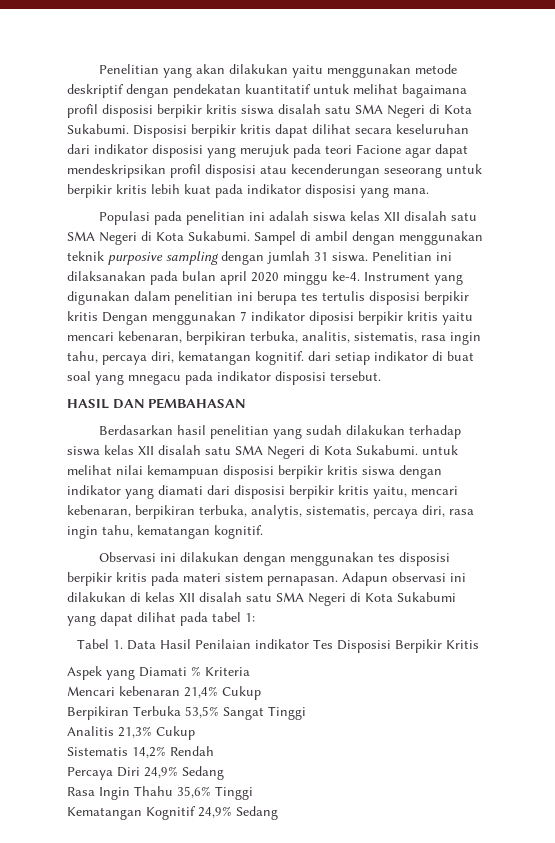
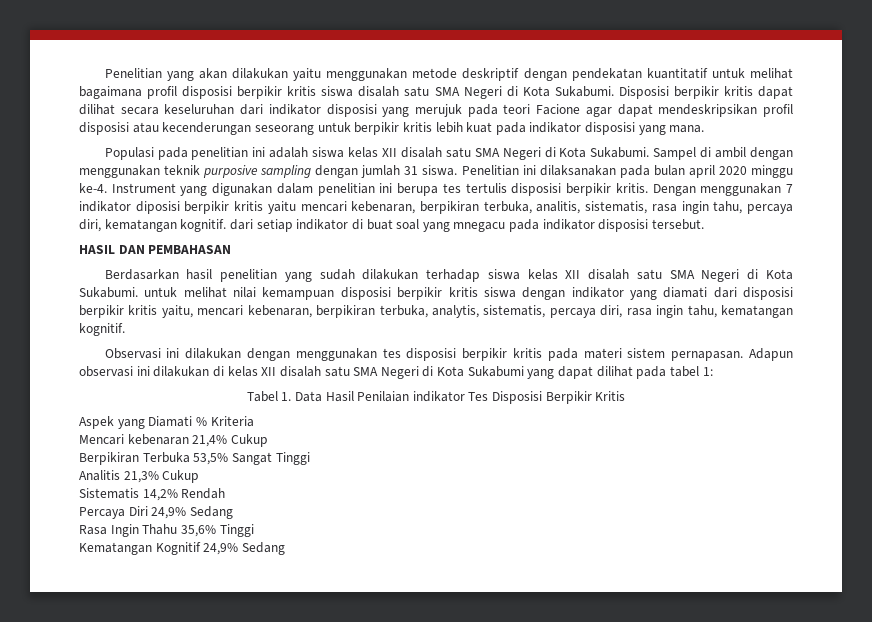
[67,311,98,321] kritis -> [615,183,648,193] kritis.

